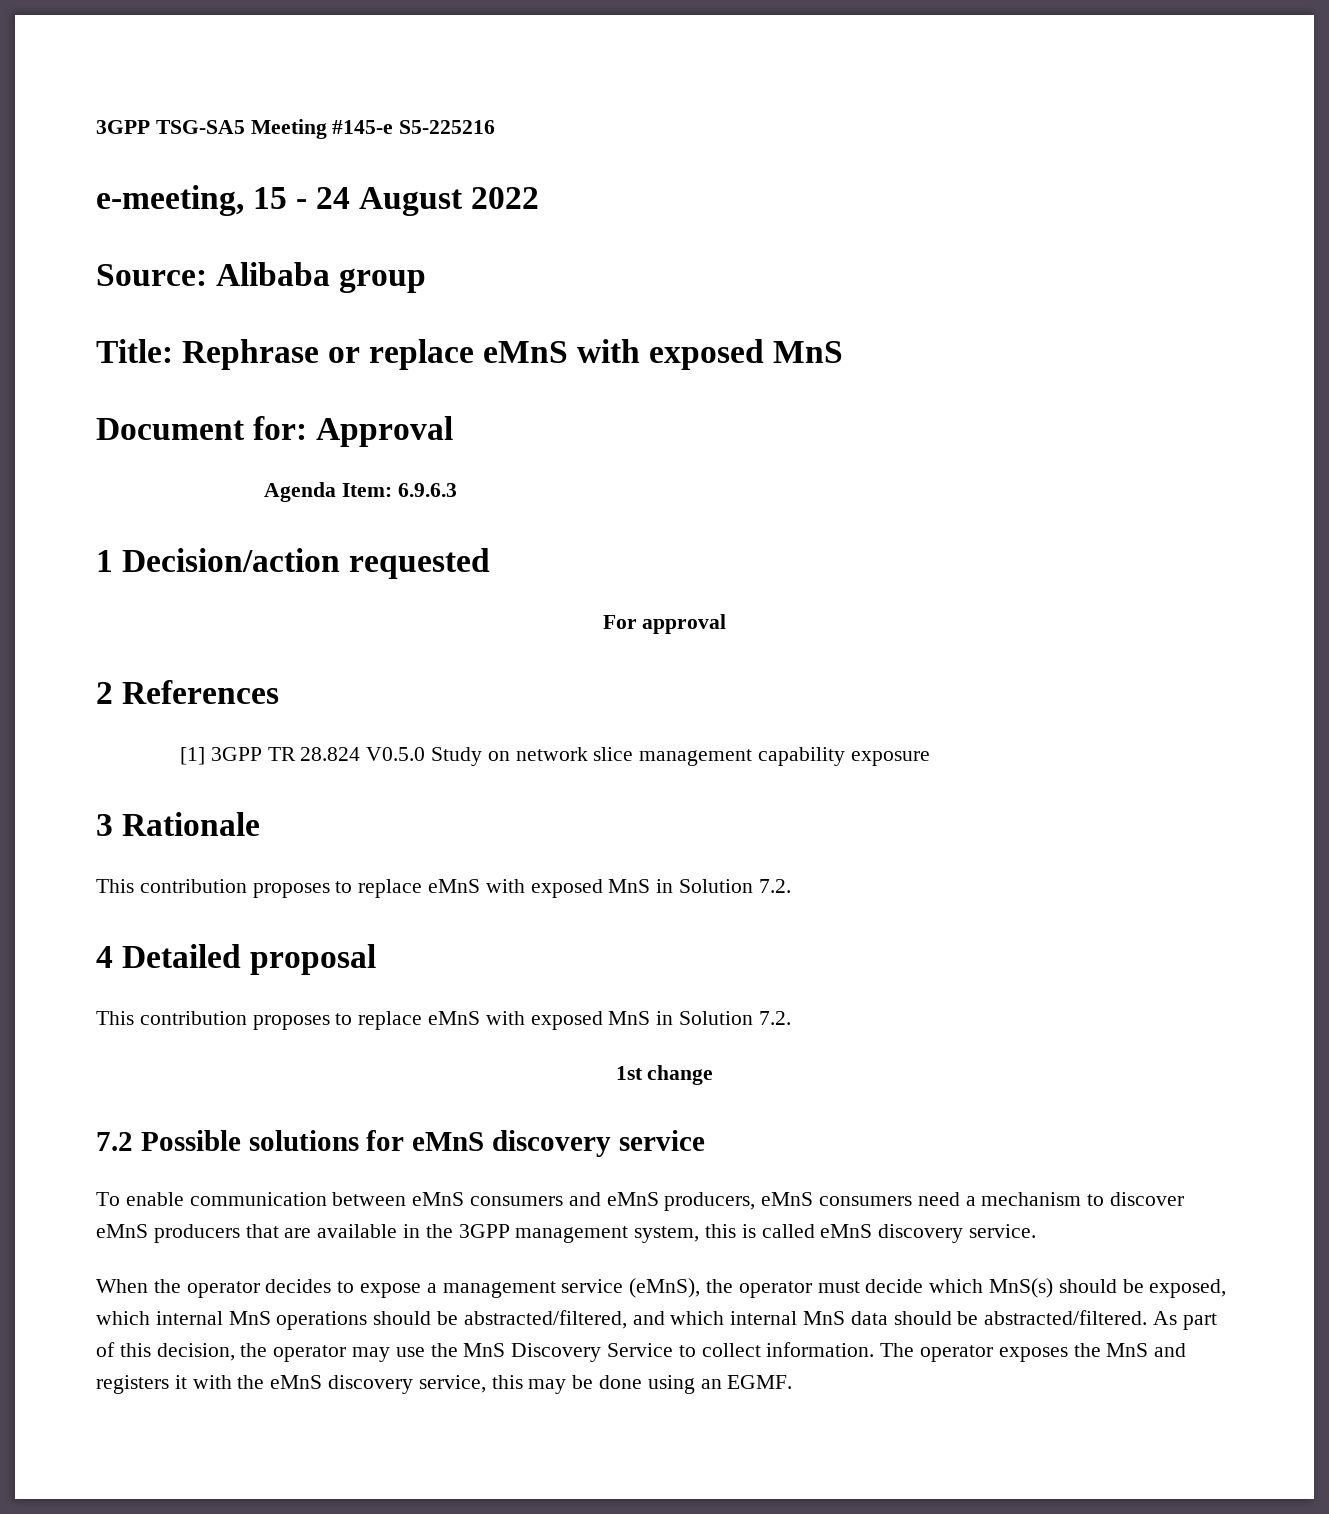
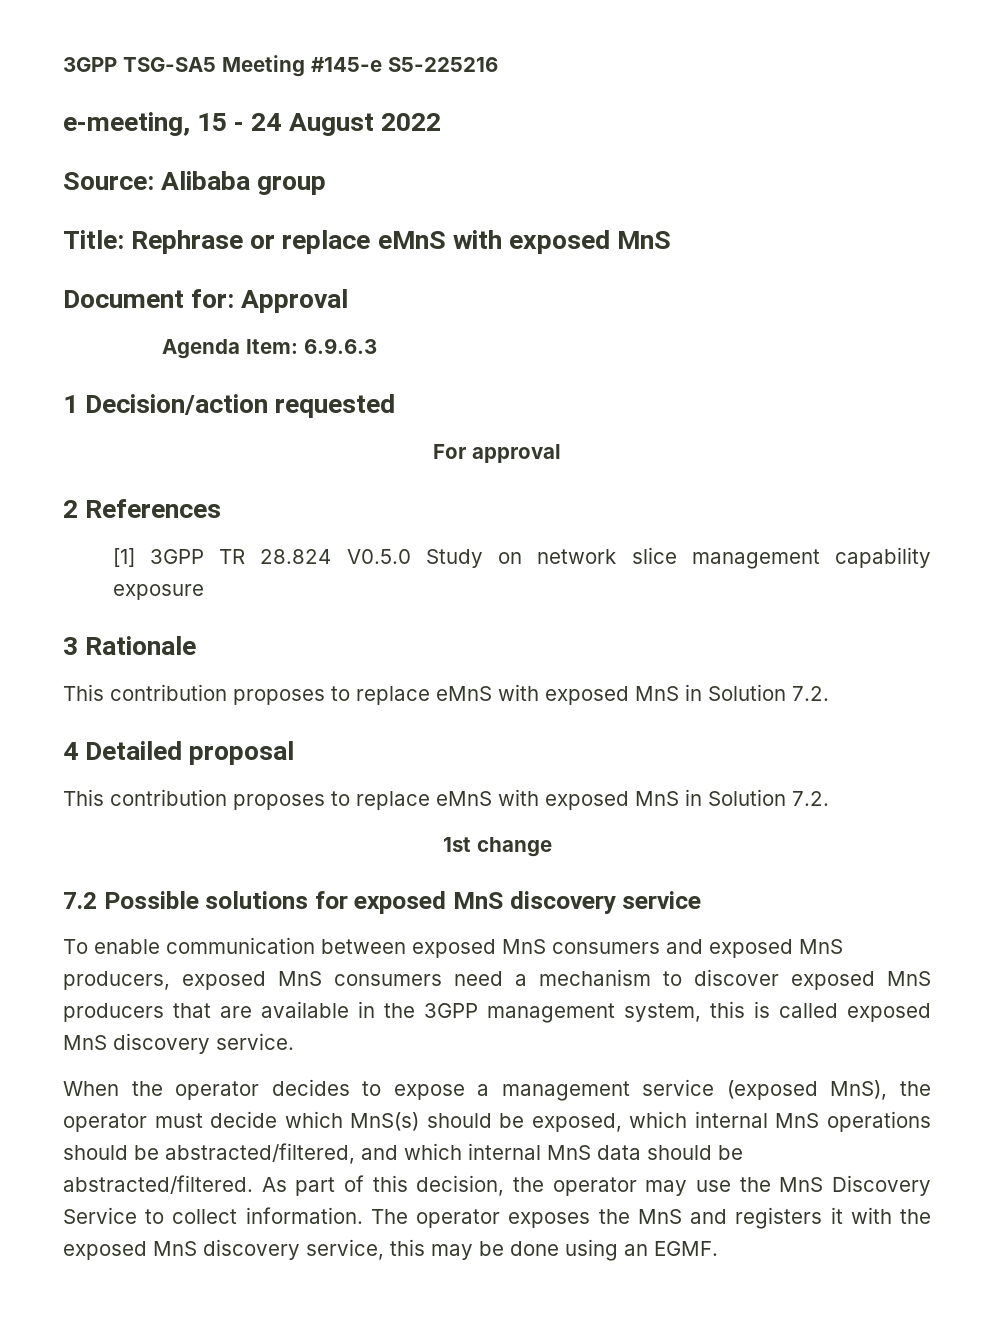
[412,1132,485,1151] eMnS -> [354,891,504,914] exposed MnS
[412,1192,814,1211] eMnS consumers and eMnS producers, eMnS -> [412,939,843,958] [63,971,322,990] exposed MnS consumers and exposed MnS producers, exposed MnS
[96,1224,148,1238] eMnS -> [791,971,931,990] exposed MnS
[820,1224,873,1238] eMnS -> [847,1003,931,1022] [63,1035,107,1050] exposed MnS
[629,1278,701,1298] (eMnS), -> [726,1080,888,1100] (exposed MnS),
[270,1375,323,1389] eMnS -> [63,1241,197,1260] exposed MnS

